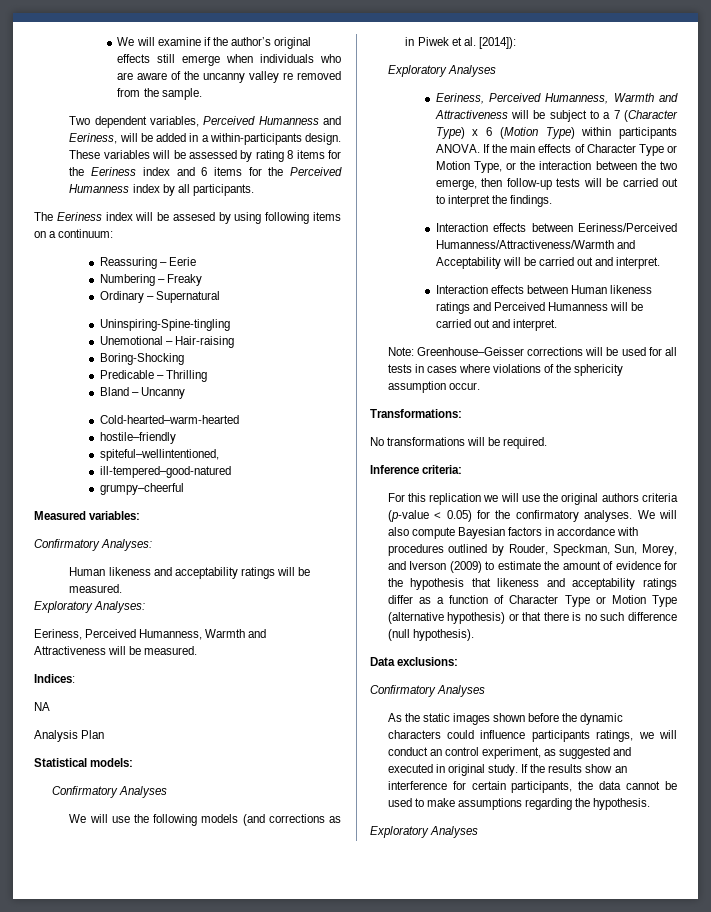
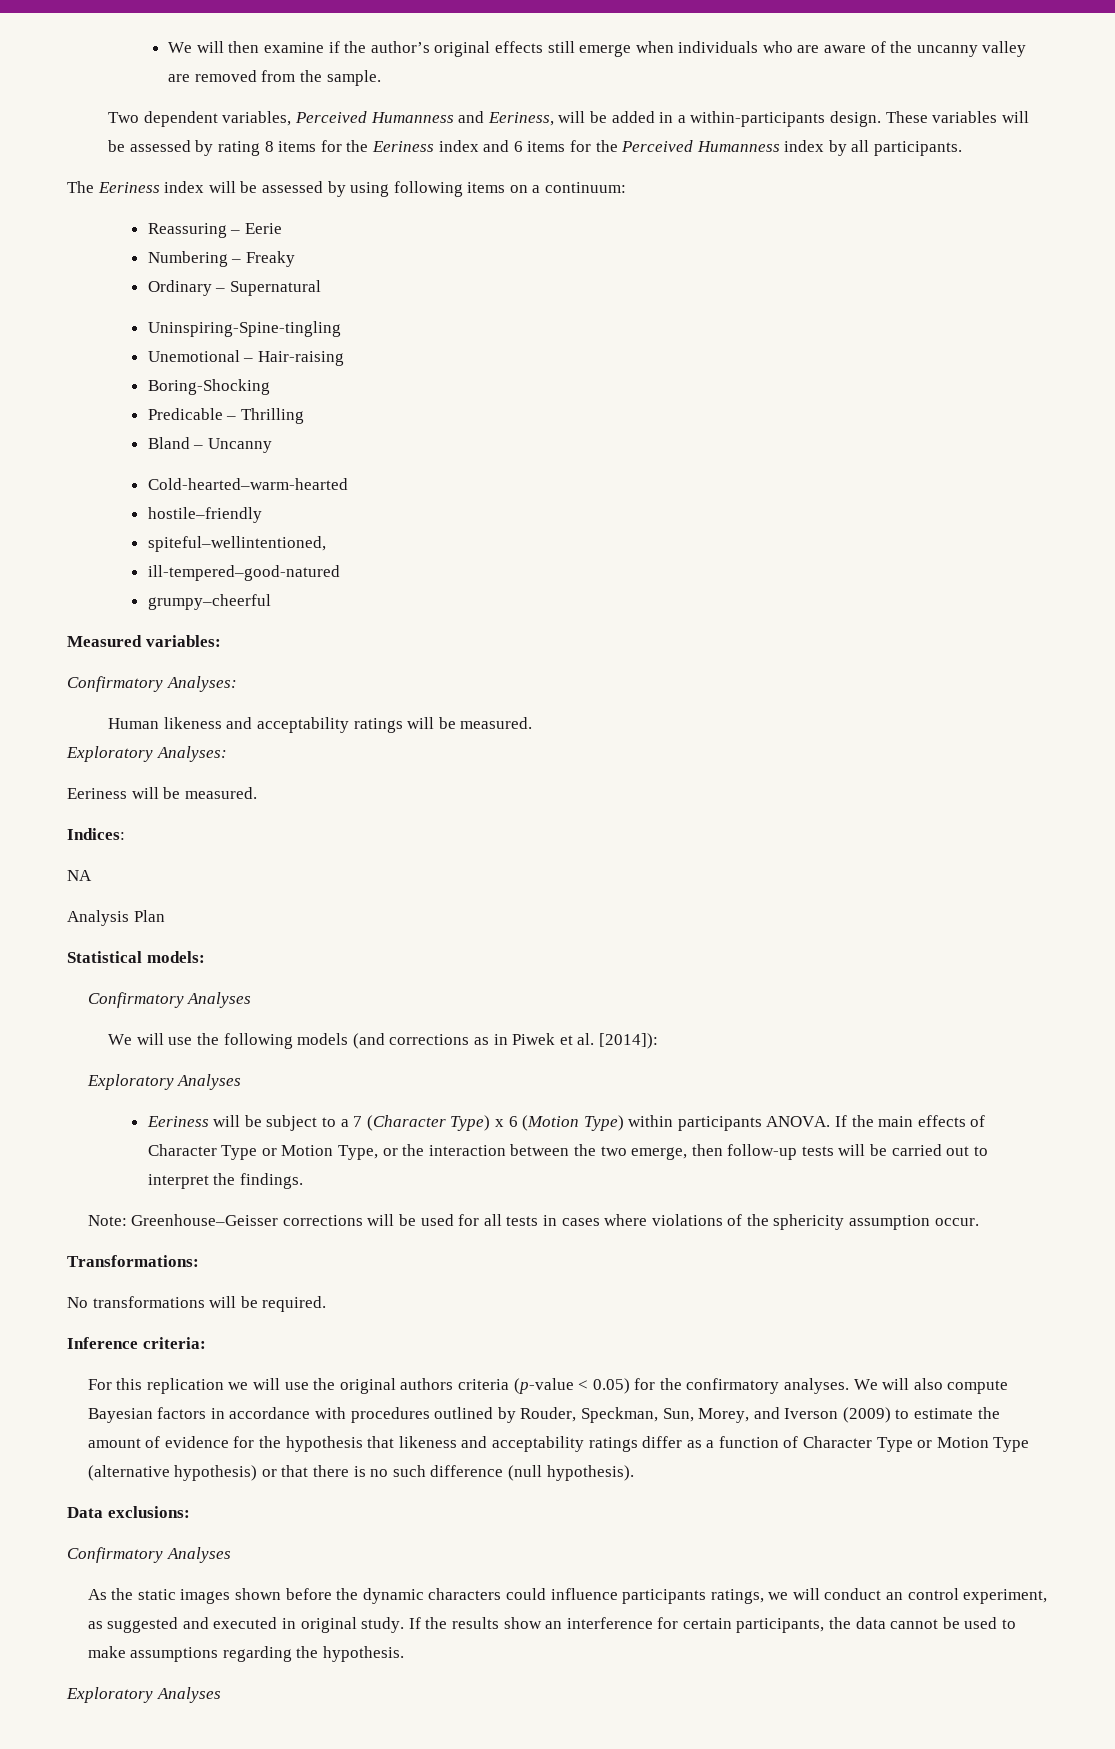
[117,37,155,46] We will -> [168,41,260,53] We will then
[283,72,294,80] re -> [168,74,191,82] are
[172,212,215,221] assesed -> [261,181,323,193] assessed
[34,629,267,640] [34,646,106,655] Eeriness, Perceived Humanness, Warmth and Attractiveness -> [67,788,127,799] Eeriness
[435,93,678,104] [434,110,508,119] Eeriness, Perceived Humanness, Warmth and Attractiveness -> [146,1116,209,1127] Eeriness
[435,223,677,232] [435,240,635,249] [435,257,661,269] [435,285,653,294] [435,302,644,314] [435,319,558,331] // Interaction effects between Eeriness/Perceived Humanness/Attractiveness/Warmth and Acceptability will be carried out and interpret. // Interaction effects between Human likeness ratings and Perceived Humanness will be carried out and interpret. -> (303, 1181) none

